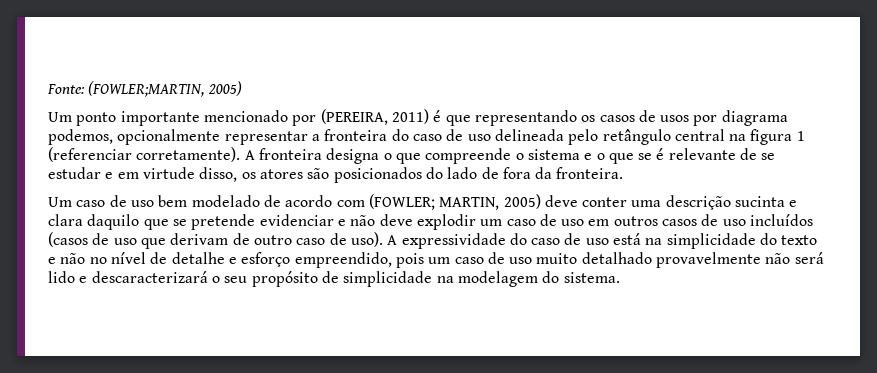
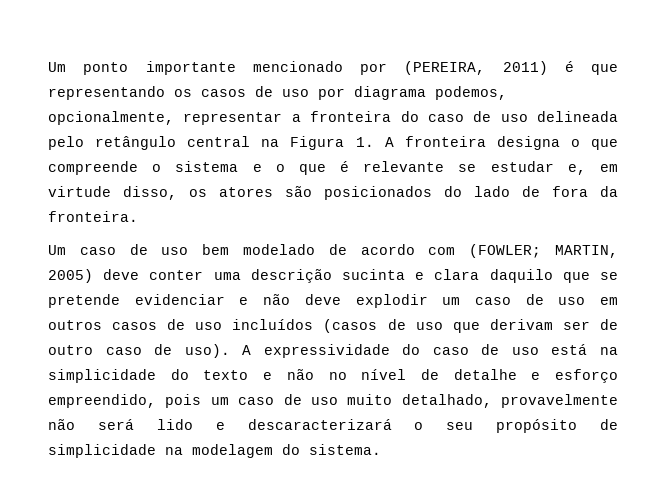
[47,81,242,97] Fonte: (FOWLER;MARTIN, 2005) // -> (48, 67) none
[660,115,690,122] usos -> [282,89,309,97] uso
[117,129,221,145] opcionalmente -> [48,111,174,125] opcionalmente,
[750,129,805,145] [48,147,241,162] figura 1 (referenciar corretamente). -> [290,136,374,150] Figura 1.
[638,153,653,160] se -> (326, 169) none
[740,148,758,160] de -> (445, 166) none
[105,172,114,179] e -> [567,164,586,175] e,
(229, 239) none -> [562,321,590,330] ser
[581,252,652,264] detalhado -> [401,394,492,408] detalhado,

